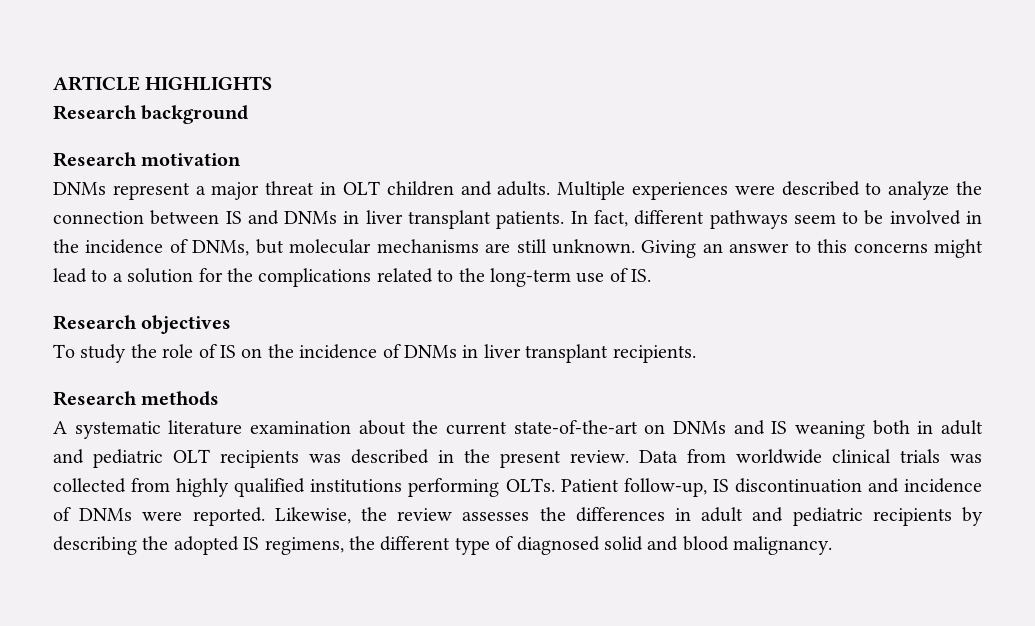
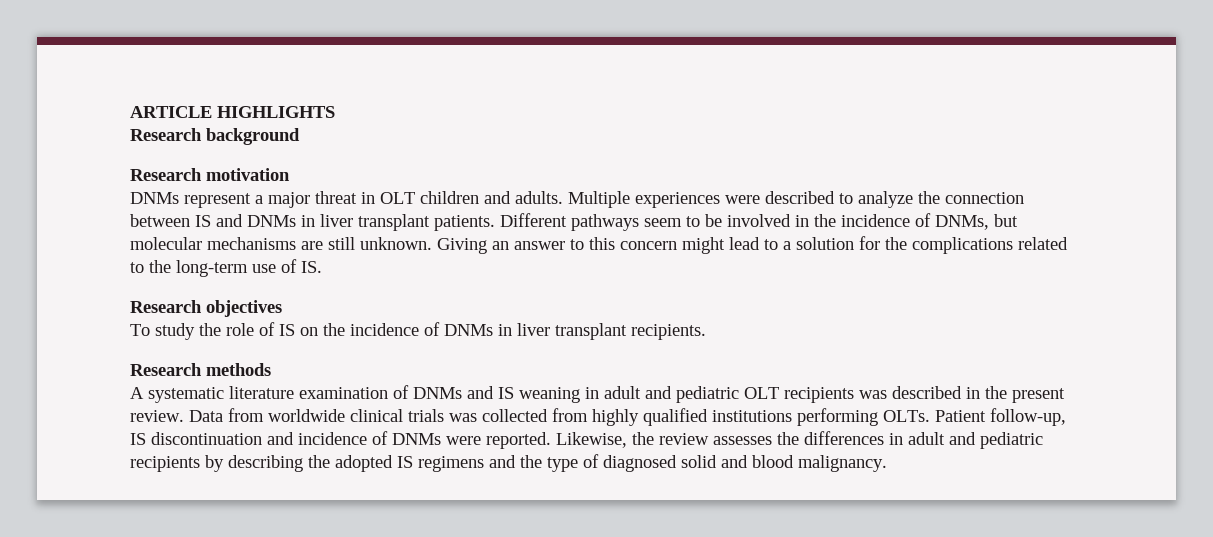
[570,210,705,227] In fact, different -> [500,213,567,227] Different
[853,243,928,253] concerns -> [620,241,677,250] concern
[358,420,666,435] about the current state-of-the-art on -> [393,385,409,399] of
[872,420,910,435] both -> (580, 395) none
[264,536,451,555] regimens, the different -> [418,455,542,472] regimens and the

